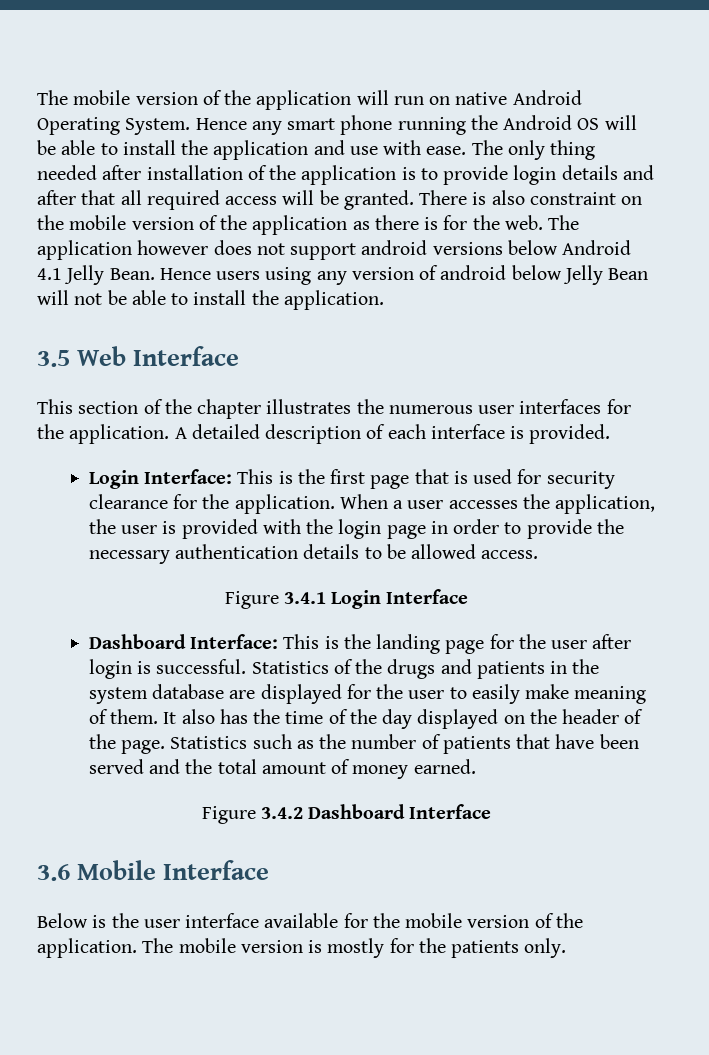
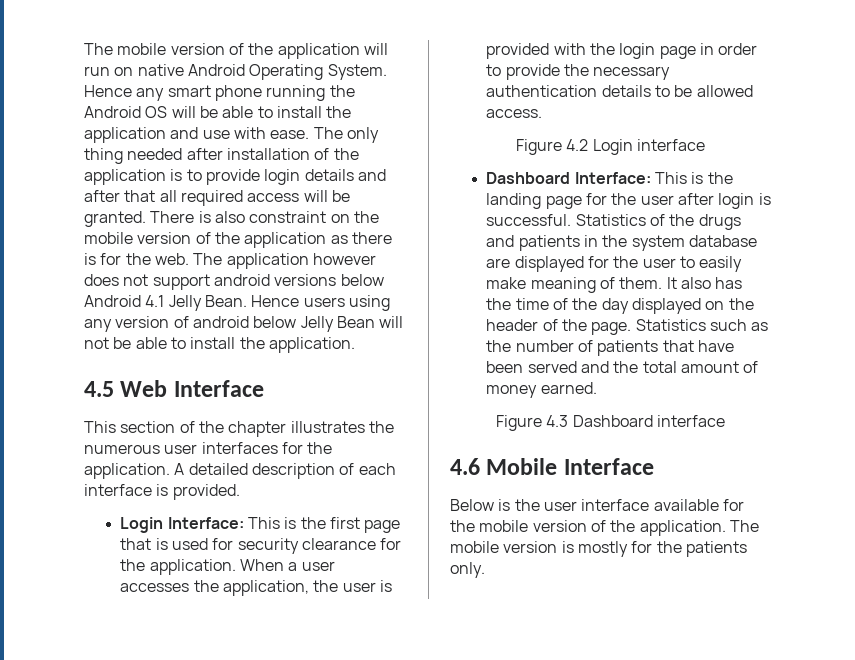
[37,350,70,367] 3.5 -> [84,381,114,397] 4.5
[283,589,469,609] 3.4.1 Login Interface -> [566,139,705,155] 4.2 Login interface
[260,804,492,819] [37,864,70,881] 3.4.2 Dashboard Interface // 3.6 -> [546,415,725,427] [450,458,480,475] 4.3 Dashboard interface // 4.6

